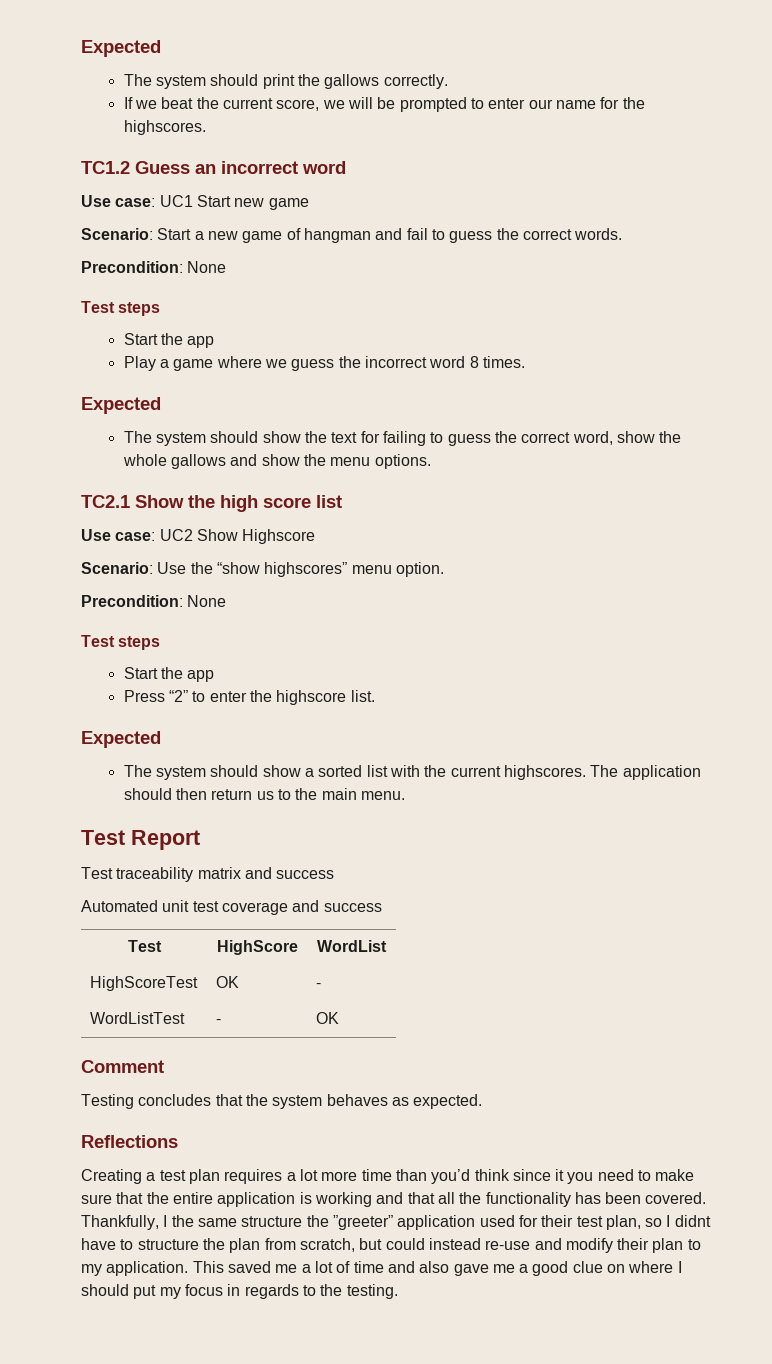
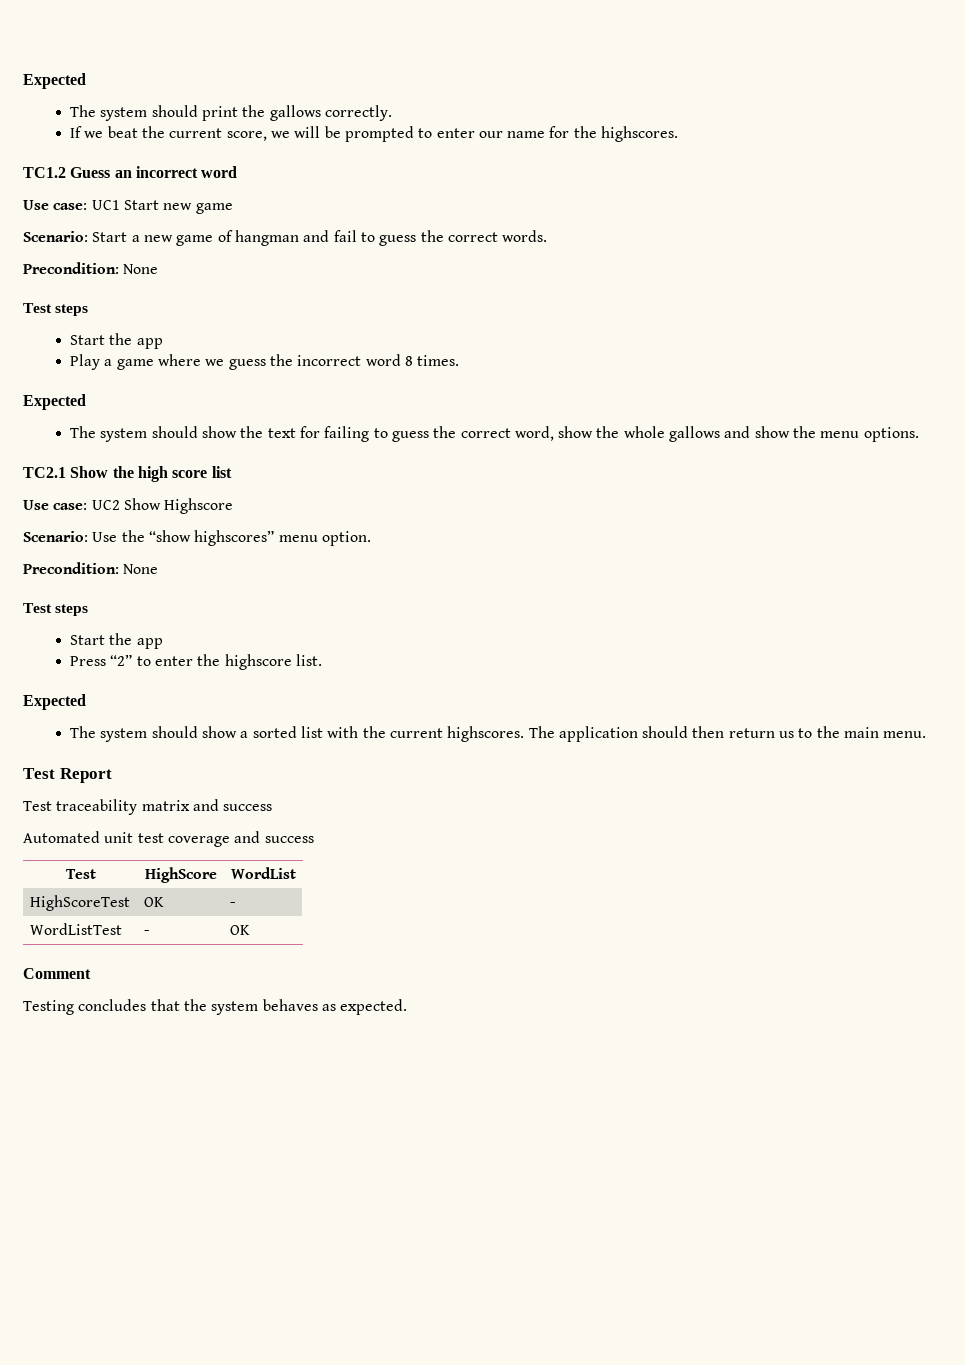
[81,1135,178,1148] [81,1169,695,1184] [81,1192,707,1207] [81,1215,711,1230] [81,1238,701,1253] [81,1261,682,1276] [81,1284,398,1299] // Reflections // Creating a test plan requires a lot more time than you’d think since it you need to make sure that the entire application is working and that all the functionality has been covered. Thankfully, I the same structure the ”greeter” application used for their test plan, so I didnt have to structure the plan from scratch, but could instead re-use and modify their plan to my application. This saved me a lot of time and also gave me a good clue on where I should put my focus in regards to the testing. -> (408, 1007) none

